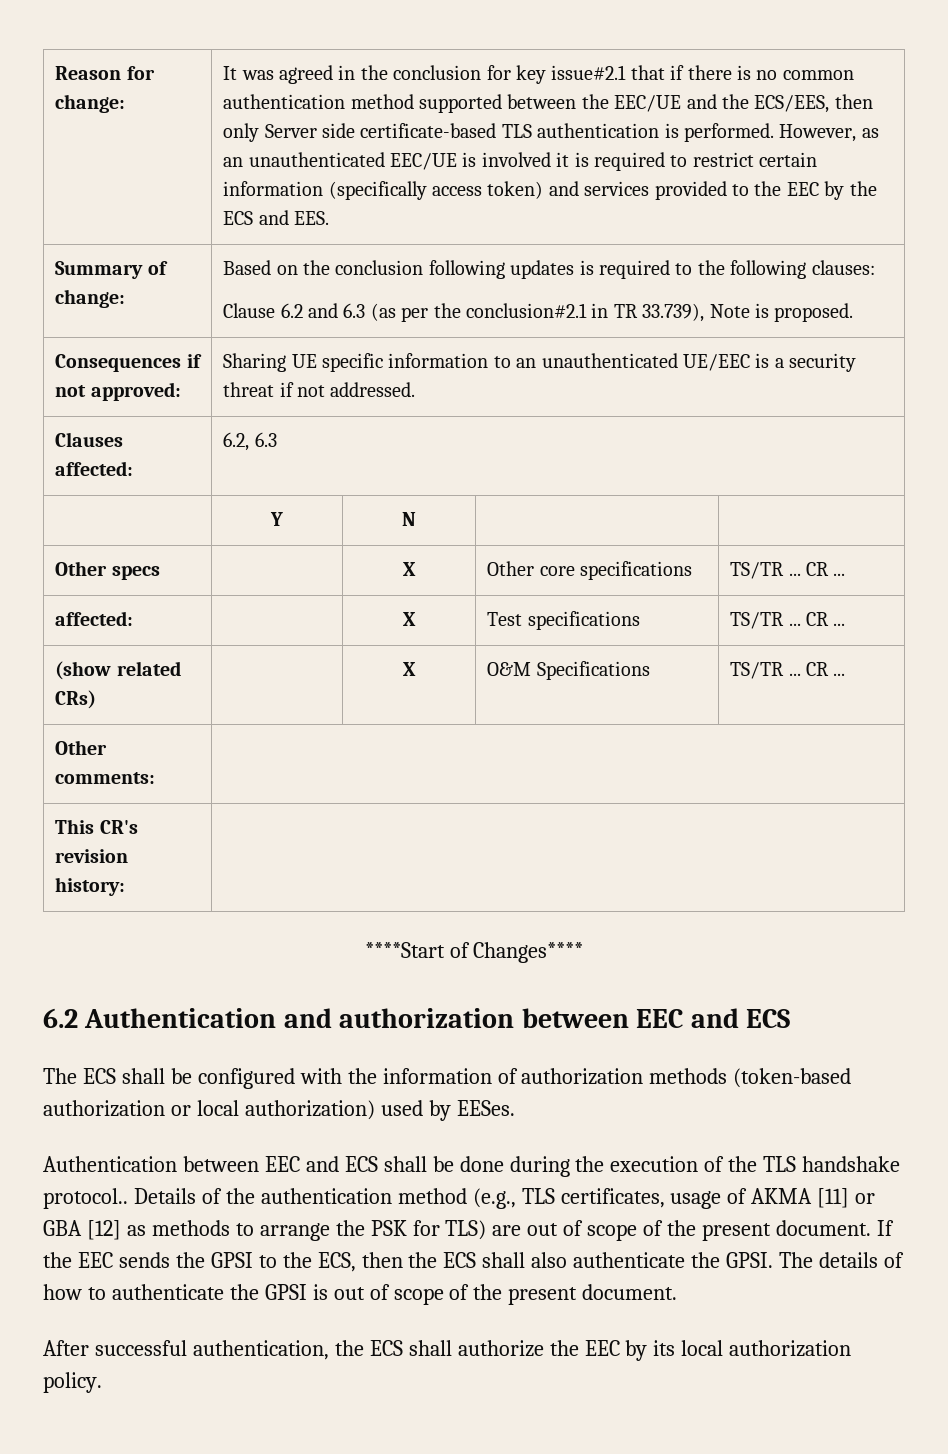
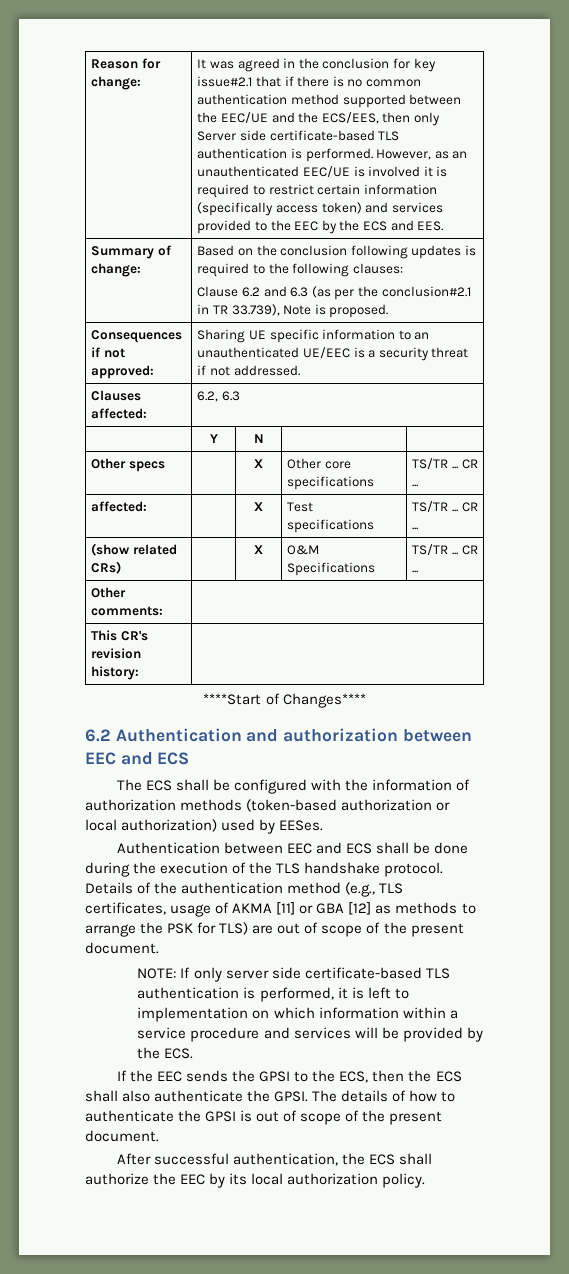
[43,1188,128,1209] protocol.. -> [384,862,444,877] protocol.
(871, 1228) none -> [137,967,450,982] [137,987,409,1002] [137,1007,458,1022] [137,1027,483,1042] [137,1047,194,1059] // NOTE: If only server side certificate-based TLS authentication is performed, it is left to implementation on which information within a service procedure and services will be provided by the ECS. //

